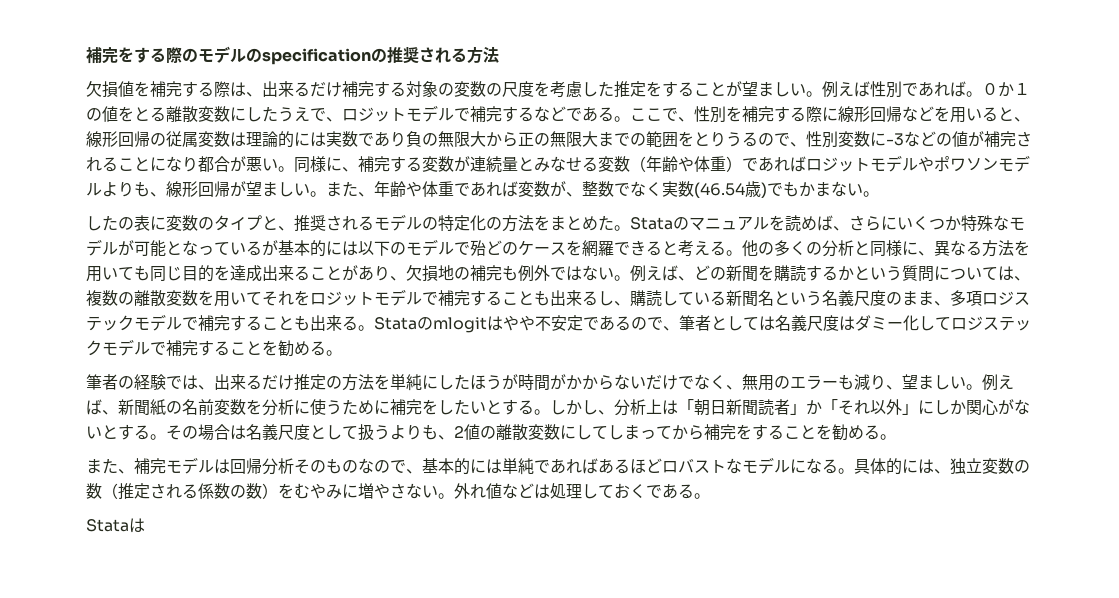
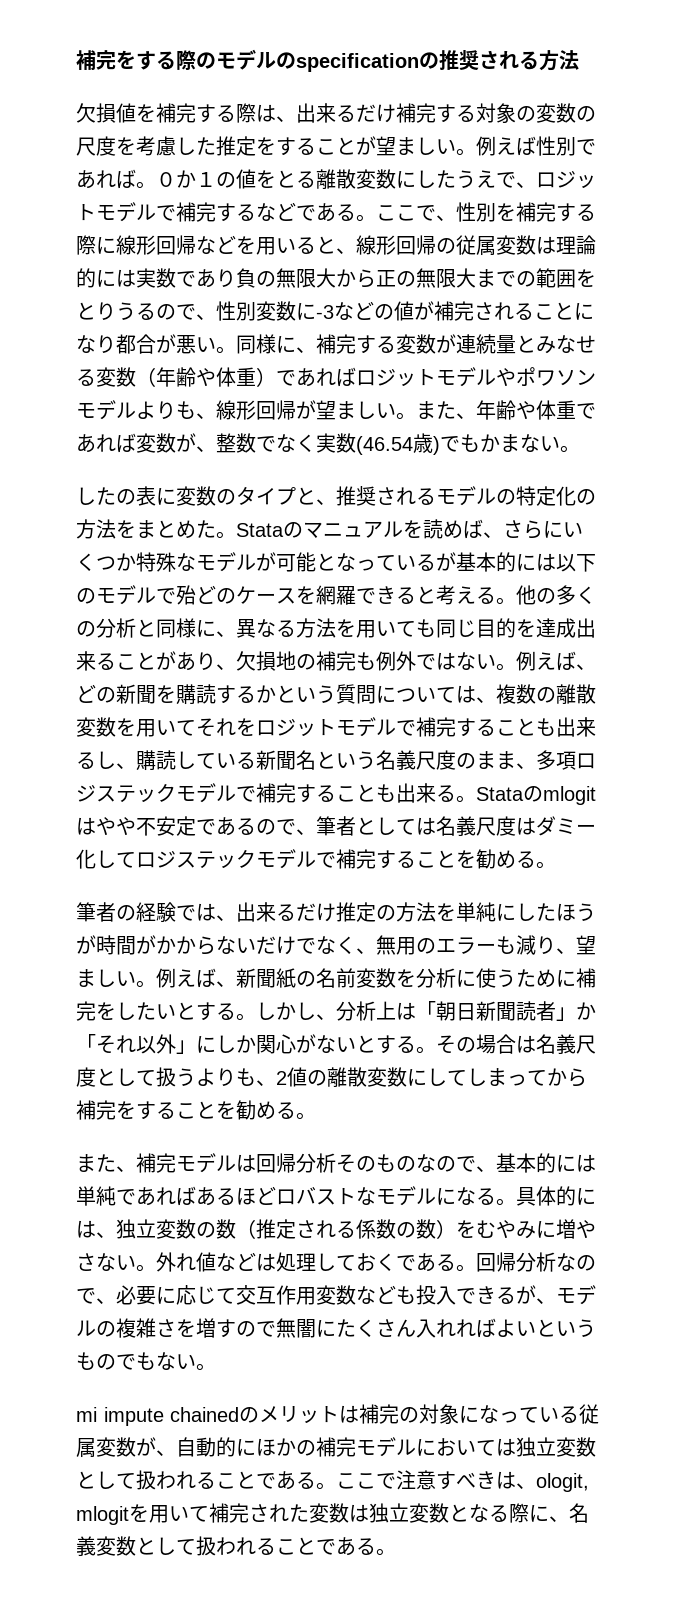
[86,518,145,533] // Stataは -> [476,1252,596,1272] [76,1285,596,1305] [76,1318,596,1338] [76,1352,216,1371] [76,1404,599,1426] [76,1437,596,1458] [76,1470,589,1492] [76,1503,589,1525] [76,1536,396,1556] 回帰分析なので、必要に応じて交互作用変数なども投入できるが、モデルの複雑さを増すので無闇にたくさん入れればよいというものでもない。 // mi impute chainedのメリットは補完の対象になっている従属変数が、自動的にほかの補完モデルにおいては独立変数として扱われることである。ここで注意すべきは、ologit, mlogitを用いて補完された変数は独立変数となる際に、名義変数として扱われることである。

